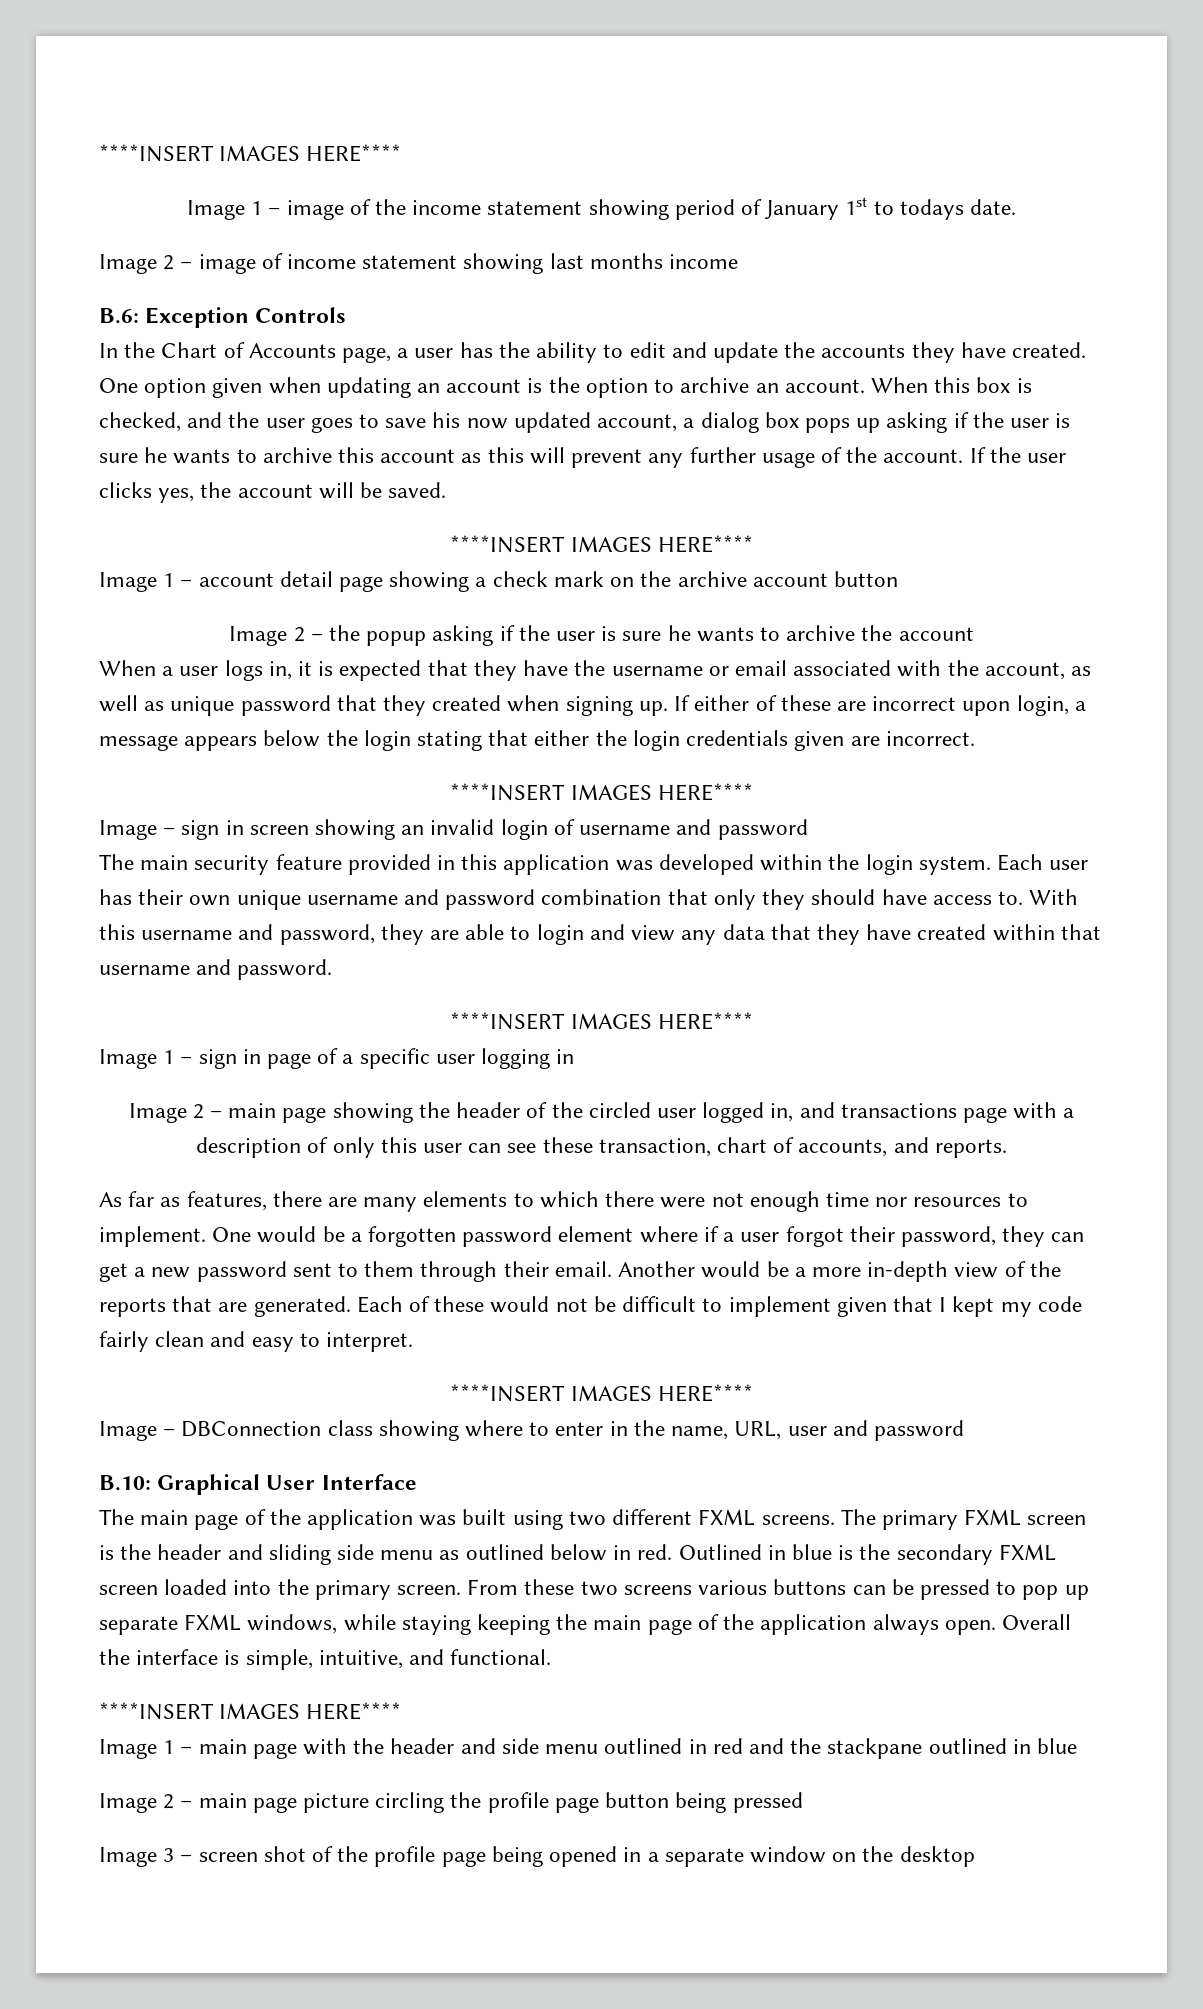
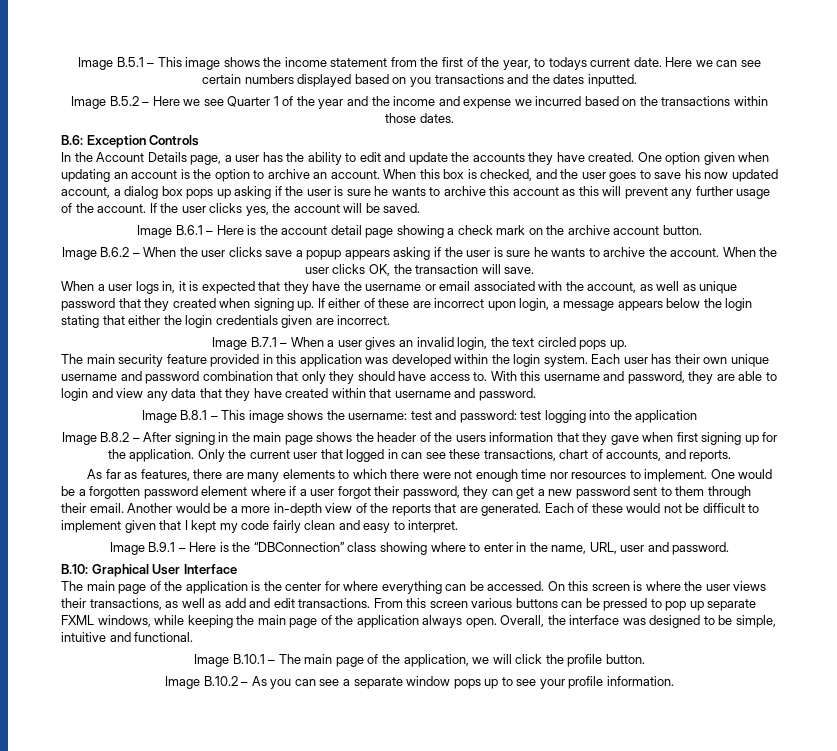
[99,144,402,162] [186,197,868,220] ****INSERT IMAGES HERE**** // Image 1 – image of the income statement showing period of January 1st -> [78,57,531,70] Image B.5.1 – This image shows the income statement from the first of the year,
(964, 209) none -> [590,58,631,67] current
[99,253,739,274] // Image 2 – image of income statement showing last months income -> [665,57,761,67] [202,74,637,87] [71,96,768,109] [385,113,454,123] Here we can see certain numbers displayed based on you transactions and the dates inputted. // Image B.5.2 – Here we see Quarter 1 of the year and the income and expense we incurred based on the transactions within those dates.
[161,342,336,358] Chart of Accounts -> [96,152,187,162] Account Details
[450,535,753,553] [99,572,193,592] ****INSERT IMAGES HERE**** // Image 1 – -> [137,225,278,238] Image B.6.1 – Here is the
[833,571,898,587] [229,625,427,646] button // Image 2 – the popup -> [662,225,702,235] [61,247,390,260] button. // Image B.6.2 – When the user clicks save a popup appears
[898,627,974,641] account -> [670,247,778,257] [304,264,535,276] account. When the user clicks OK, the transaction will save.
[450,783,753,801] [99,819,808,840] ****INSERT IMAGES HERE**** // Image – sign in screen showing an invalid login of username and password -> [212,337,627,350] Image B.7.1 – When a user gives an invalid login, the text circled pops up.
[450,1012,753,1030] [99,1048,575,1069] [128,1102,413,1123] ****INSERT IMAGES HERE**** // Image 1 – sign in page of a specific user logging in // Image 2 – main page showing -> [141,410,698,423] [61,432,353,445] Image B.8.1 – This image shows the username: test and password: test logging into the application // Image B.8.2 – After signing in the main page shows
[588,1102,1075,1123] [196,1137,462,1158] circled user logged in, and transactions page with a description of only this user -> [455,432,778,445] [107,449,398,462] users information that they gave when first signing up for the application. Only the current user that logged in
[598,1138,711,1157] transaction, -> [483,449,556,461] transactions,
[450,1384,753,1402] [99,1421,322,1441] ****INSERT IMAGES HERE**** // Image – DBConnection -> [109,542,345,555] Image B.9.1 – Here is the “DBConnection”
[873,1420,964,1441] password -> [672,542,730,555] password.
[419,1509,1087,1530] [99,1544,1056,1565] [99,1579,692,1600] was built using two different FXML screens. The primary FXML screen is the header and sliding side menu as outlined below in red. Outlined in blue is the secondary FXML screen loaded into the primary screen. From these two screens -> [251,581,767,594] [61,598,468,610] is the center for where everything can be accessed. On this screen is where the user views their transactions, as well as add and edit transactions. From this screen
[401,1615,471,1635] staying -> (185, 620) none
[1001,1614,1071,1630] Overall -> [500,615,545,627] Overall,
[224,1649,552,1670] [99,1702,402,1720] [99,1738,1077,1759] [99,1792,803,1813] [99,1846,975,1867] is simple, intuitive, and functional. // ****INSERT IMAGES HERE**** // Image 1 – main page with the header and side menu outlined in red and the stackpane outlined in blue // Image 2 – main page picture circling the profile page button being pressed // Image 3 – screen shot of the profile page being opened in a separate window on the desktop -> [622,615,776,628] [61,632,194,642] [194,654,645,667] [165,676,674,689] was designed to be simple, intuitive and functional. // Image B.10.1 – The main page of the application, we will click the profile button. // Image B.10.2 – As you can see a separate window pops up to see your profile information.

